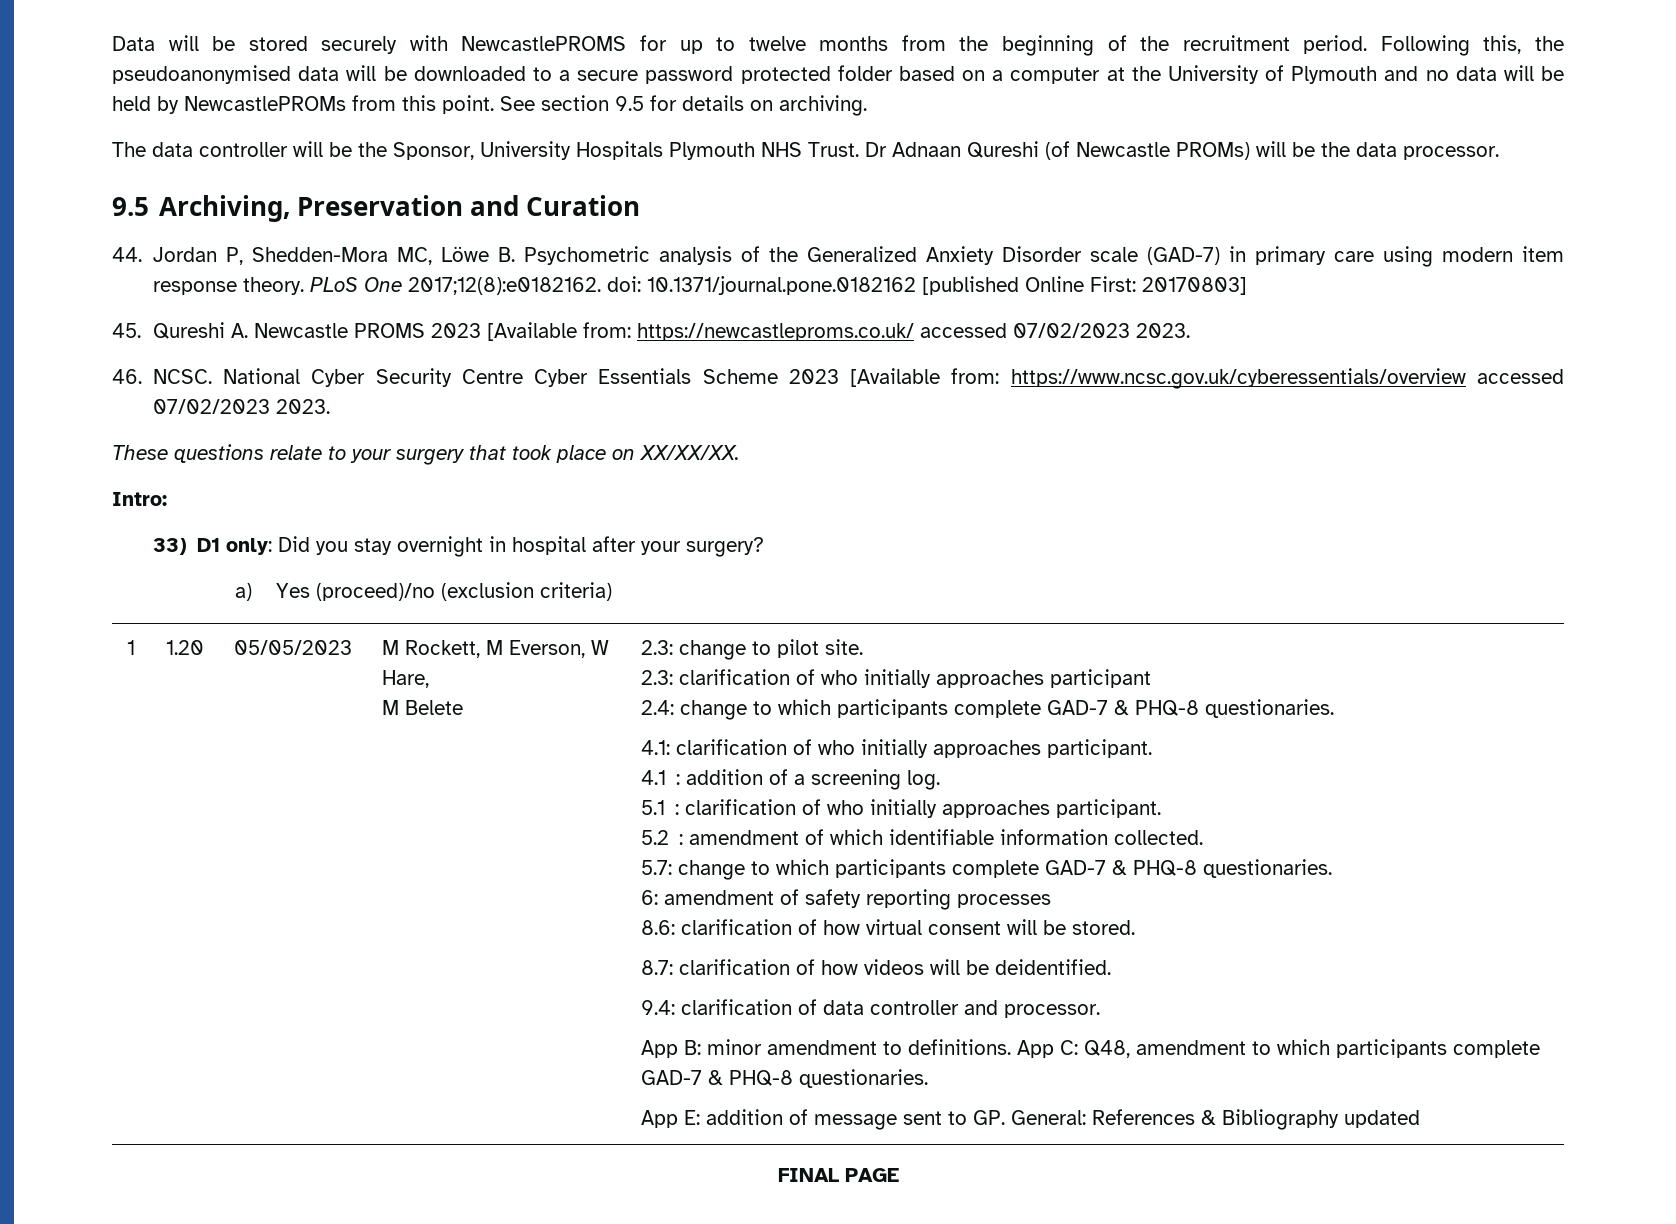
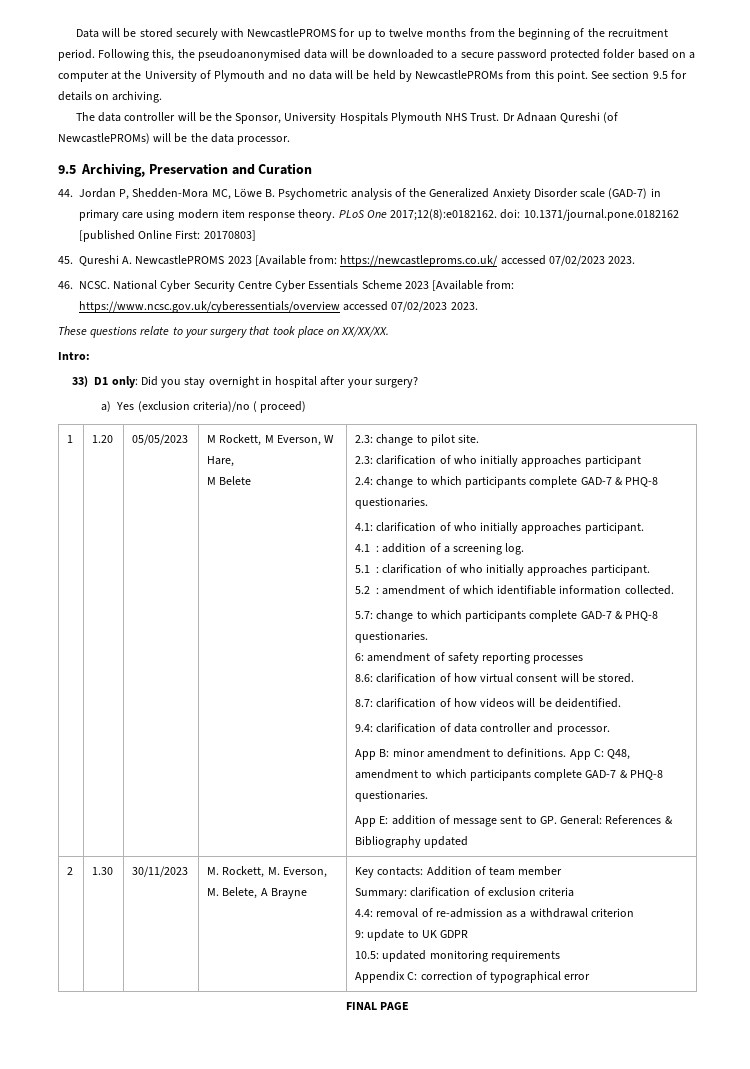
[1076,142,1250,160] Newcastle PROMs) -> [58,133,150,144] NewcastlePROMs)
[253,323,425,338] Newcastle PROMS -> [135,255,225,265] NewcastlePROMS
[315,582,612,601] (proceed)/no (exclusion criteria) -> [137,401,307,413] (exclusion criteria)/no ( proceed)
(1420, 1119) none -> [67,867,74,875] [92,867,114,875] [132,866,189,877] [207,866,327,878] [207,887,307,899] [355,866,563,878] [355,887,575,899] [355,908,634,918] [355,929,469,941] [355,950,560,962] [355,971,591,983] // 2 | 1.30 | 30/11/2023 | M. Rockett, M. Everson, M. Belete, A Brayne | Key contacts: Addition of team member // Summary: clarification of exclusion criteria // 4.4: removal of re-admission as a withdrawal criterion // 9: update to UK GDPR // 10.5: updated monitoring requirements // Appendix C: correction of typographical error

